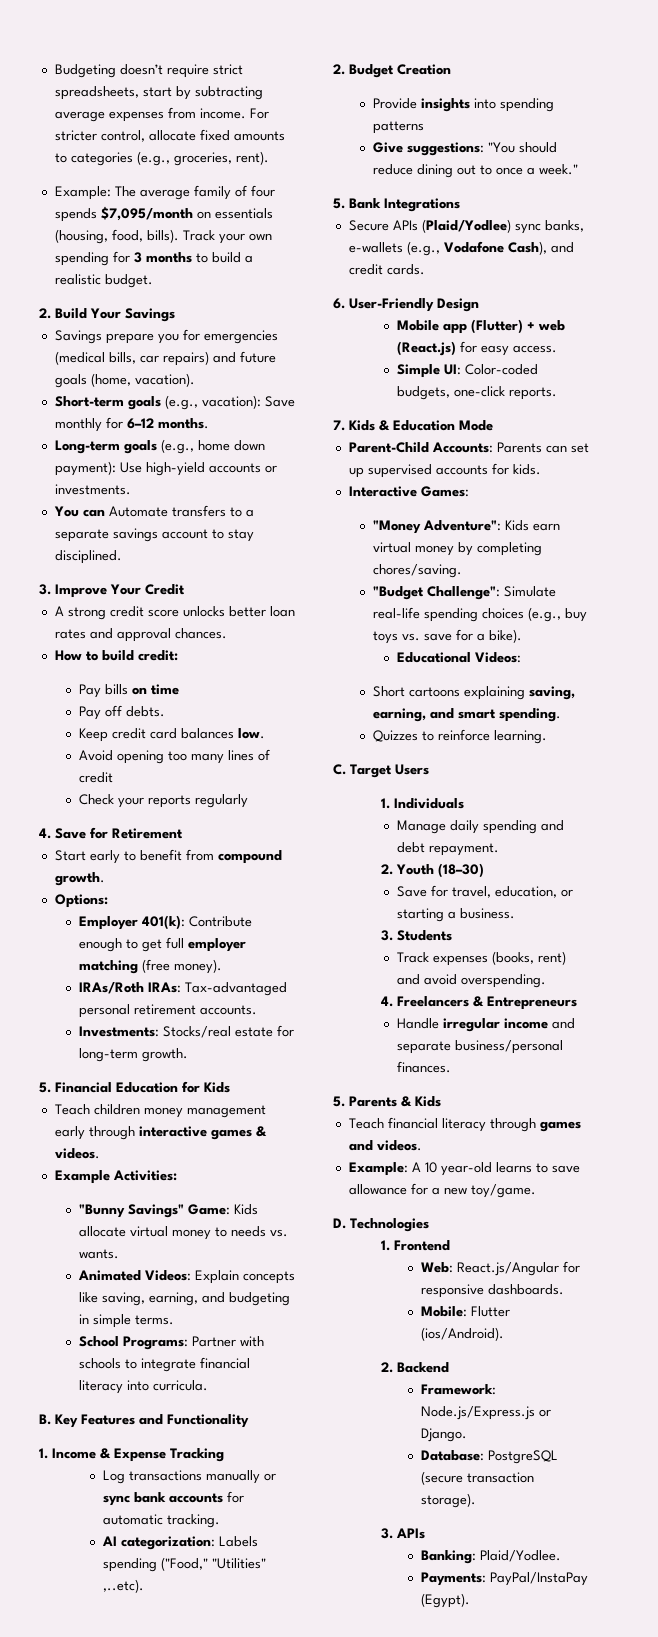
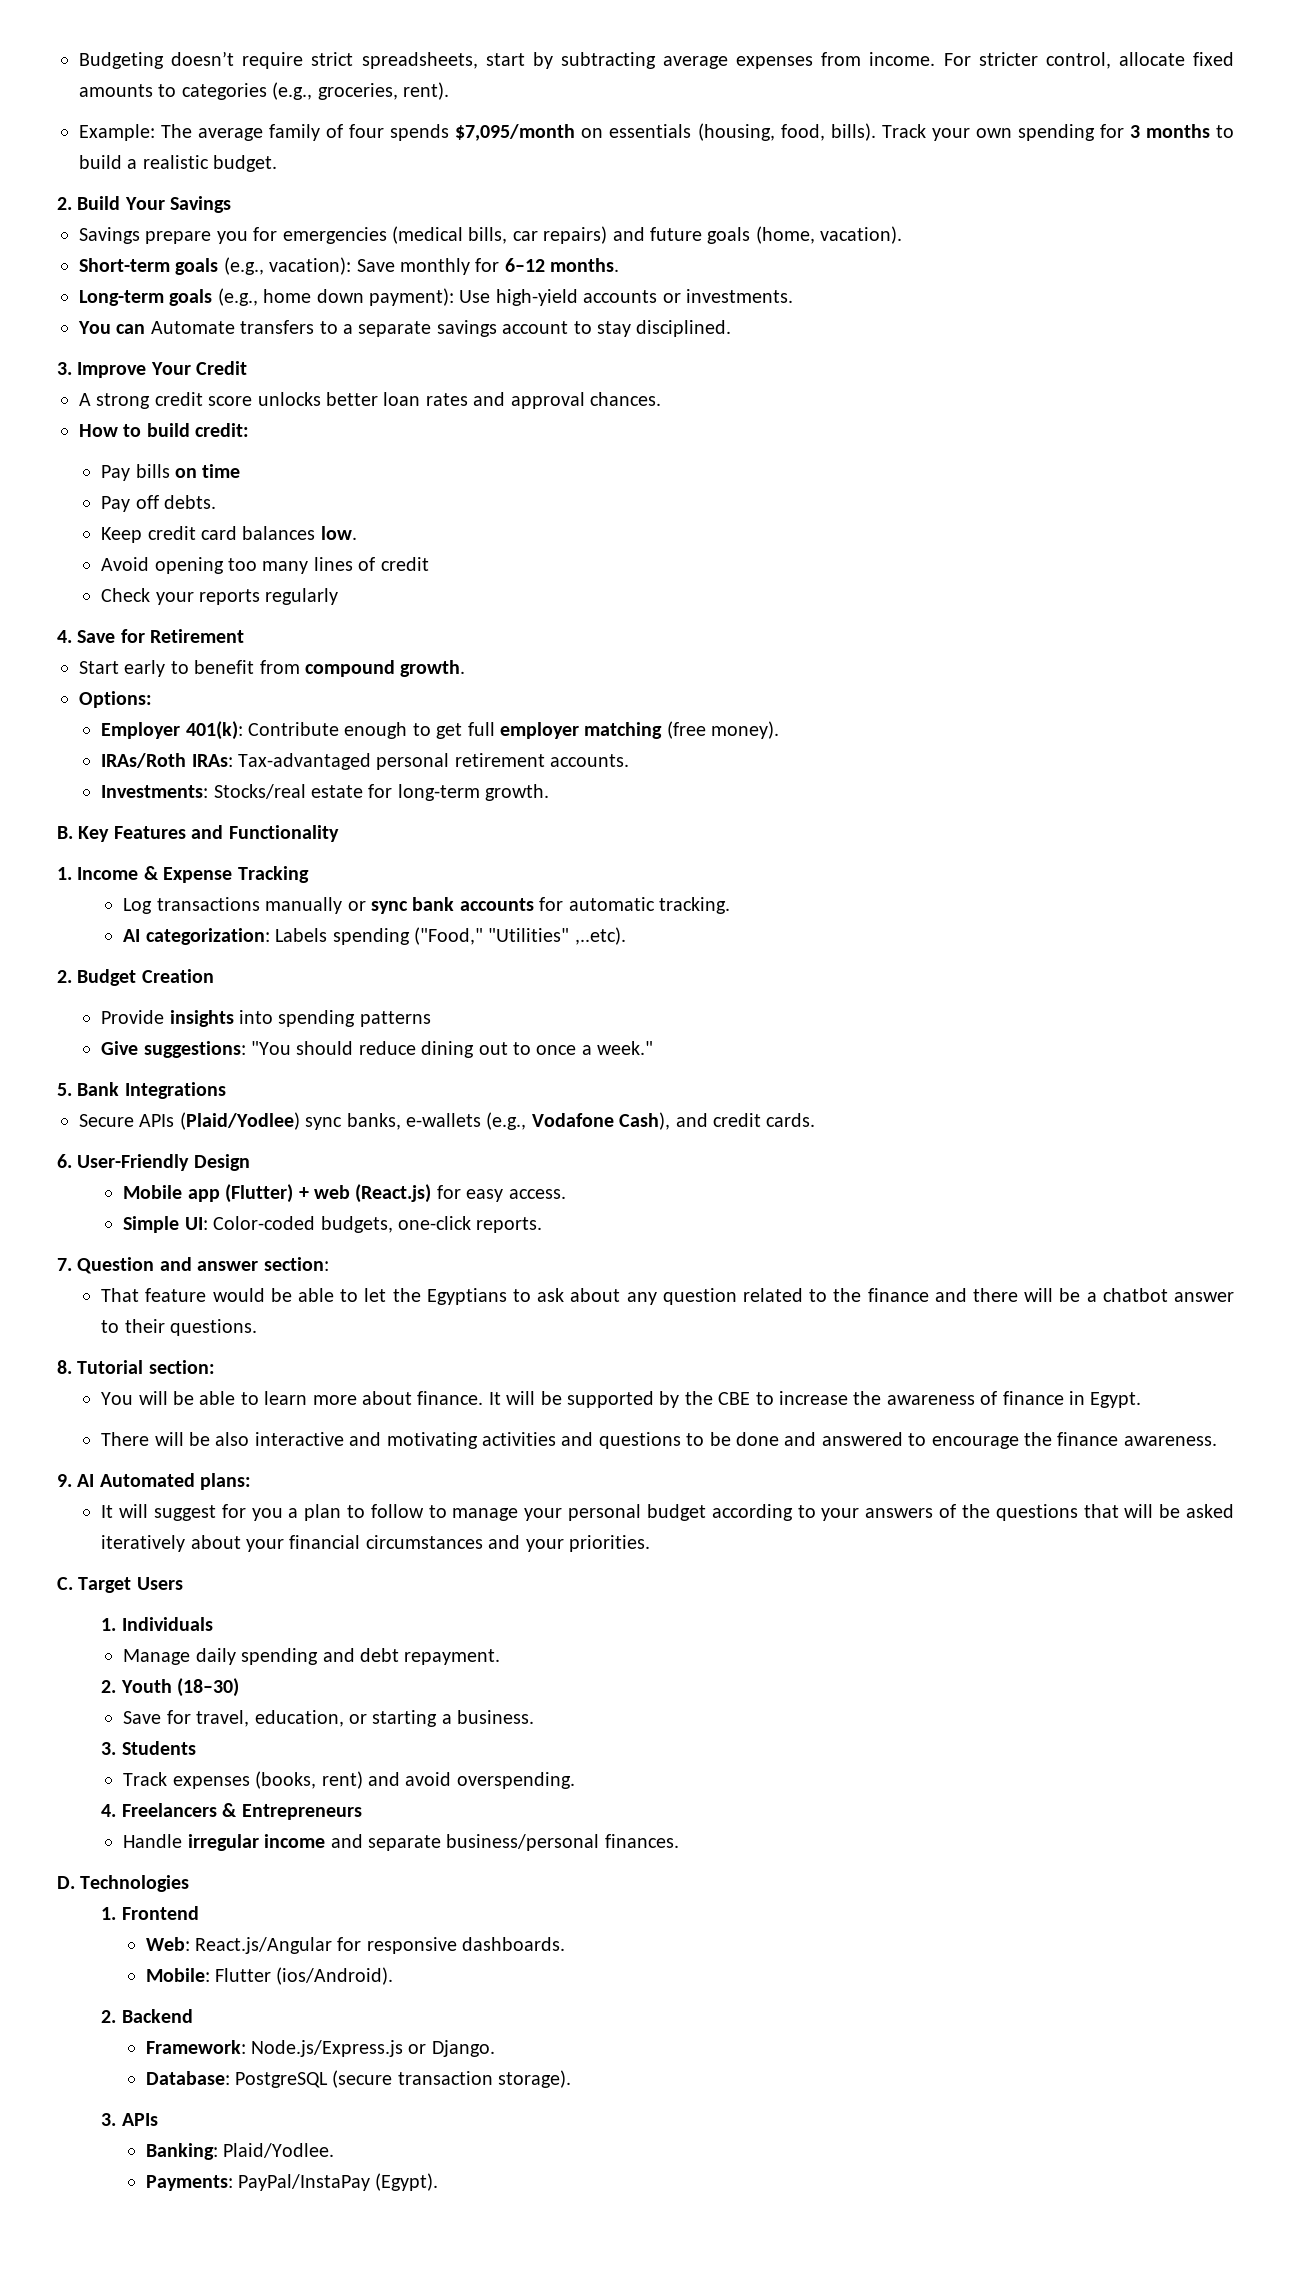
[39,1081,230,1093] [54,1104,266,1118] [54,1126,267,1140] [54,1148,100,1159] [54,1170,177,1184] [78,1204,258,1218] [78,1226,288,1240] [78,1249,119,1259] [77,1270,295,1284] [78,1292,290,1306] [78,1314,174,1328] [78,1336,264,1350] [78,1357,250,1372] [78,1380,208,1394] // 5. Financial Education for Kids // Teach children money management early through interactive games & videos. // Example Activities: // "Bunny Savings" Game: Kids allocate virtual money to needs vs. wants. // Animated Videos: Explain concepts like saving, earning, and budgeting in simple terms. // School Programs: Partner with schools to integrate financial literacy into curricula. -> (550, 792) none
[349,420,493,431] [348,442,589,453] [348,463,541,478] [348,486,469,497] [372,520,560,534] [372,542,542,556] [372,564,462,578] [372,586,556,600] [372,607,587,622] [372,629,522,644] [397,652,522,663] [372,686,575,700] [372,708,561,722] [372,729,547,744] Kids & Education Mode // Parent-Child Accounts: Parents can set up supervised accounts for kids. // Interactive Games: // "Money Adventure": Kids earn virtual money by completing chores/saving. // "Budget Challenge": Simulate real-life spending choices (e.g., buy toys vs. save for a bike). // Educational Videos: // Short cartoons explaining saving, earning, and smart spending. // Quizzes to reinforce learning. -> [77,1257,329,1274] [101,1288,1235,1305] [101,1319,258,1336] [57,1360,215,1374] [101,1391,1142,1408] [101,1432,1217,1449] [57,1473,252,1490] [101,1504,1235,1521] [101,1535,651,1552] Question and answer section: // That feature would be able to let the Egyptians to ask about any question related to the finance and there will be a chatbot answer to their questions. // 8. Tutorial section: // You will be able to learn more about finance. It will be supported by the CBE to increase the awareness of finance in Egypt. // There will be also interactive and motivating activities and questions to be done and answered to encourage the finance awareness. // 9. AI Automated plans: // It will suggest for you a plan to follow to manage your personal budget according to your answers of the questions that will be asked iteratively about your financial circumstances and your priorities.
[333,1096,441,1107] [348,1117,581,1132] [348,1140,422,1151] [348,1162,580,1176] [348,1183,536,1198] // 5. Parents & Kids // Teach financial literacy through games and videos. // Example: A 10 year-old learns to save allowance for a new toy/game. -> (679, 1841) none

